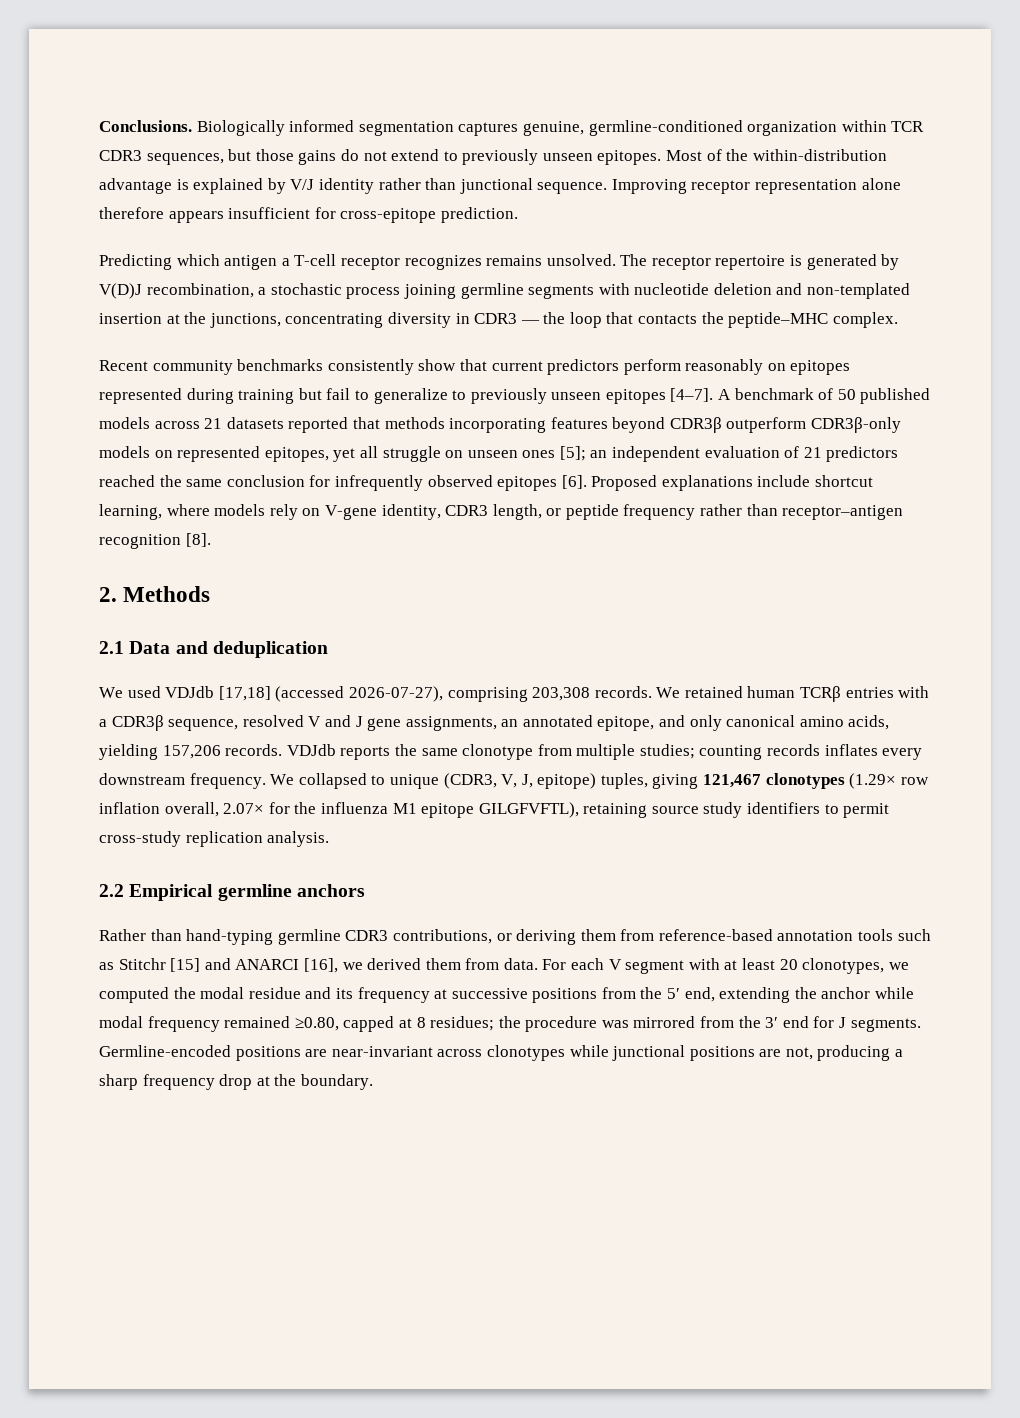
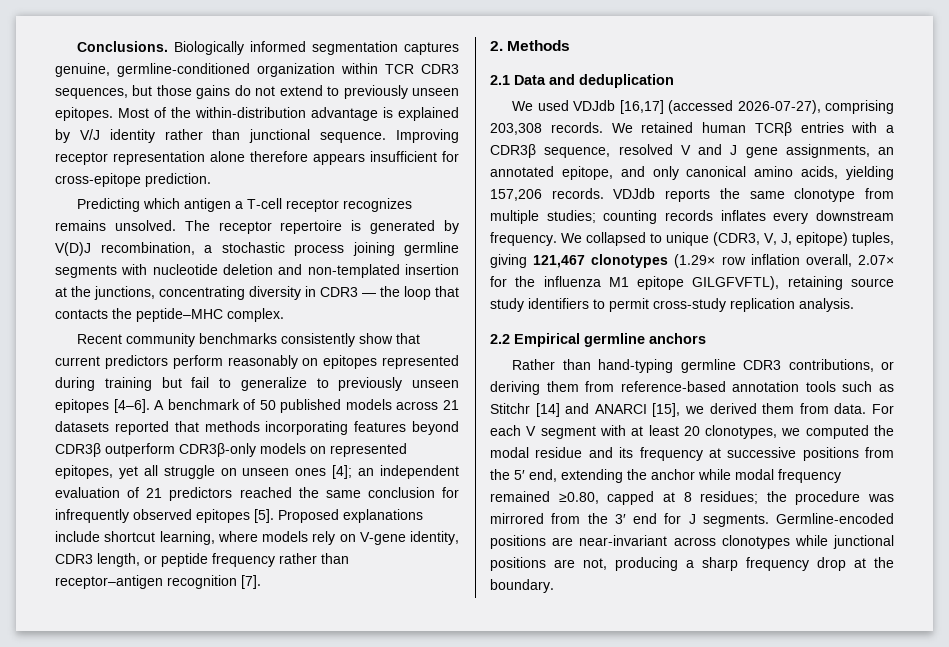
[670,388,714,402] [4–7]. -> [113,399,150,413] [4–6].
[559,446,586,461] [5]; -> [332,465,353,479] [4];
[561,475,587,489] [6]. -> [254,509,274,523] [5].
[185,533,211,547] [8]. -> [241,575,261,589] [7].
[218,686,271,701] [17,18] -> [619,100,664,114] [16,17]
[170,958,201,972] [15] -> [535,403,560,417] [14]
[303,958,338,973] [16], -> [652,403,681,417] [15],

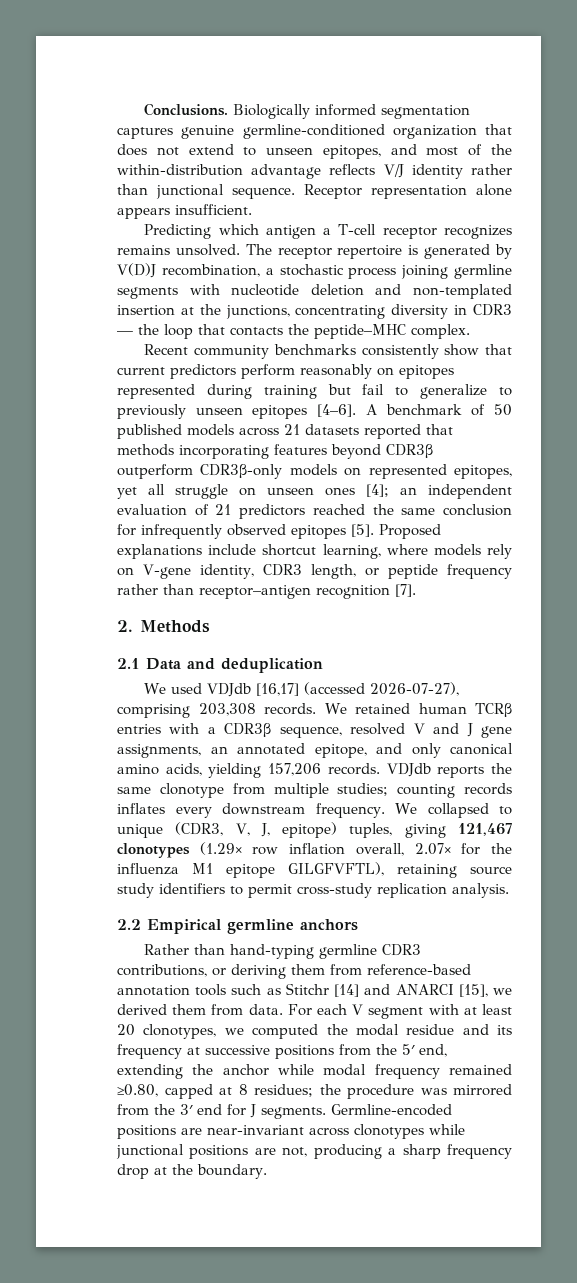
[55,63,110,77] genuine, -> [181,125,235,139] genuine
[341,63,459,74] [55,85,460,99] [55,107,149,121] within TCR CDR3 sequences, but those gains do not extend to previously unseen epitopes. Most -> [485,124,512,135] [117,144,459,159] that does not extend to unseen epitopes, and most
[383,107,459,121] [55,129,70,143] is explained by -> [329,164,376,175] reflects
[396,129,459,143] [55,151,459,165] [55,173,211,187] Improving receptor representation alone therefore appears insufficient for cross-epitope prediction. -> [304,184,512,199] [117,204,252,219] Receptor representation alone appears insufficient.

